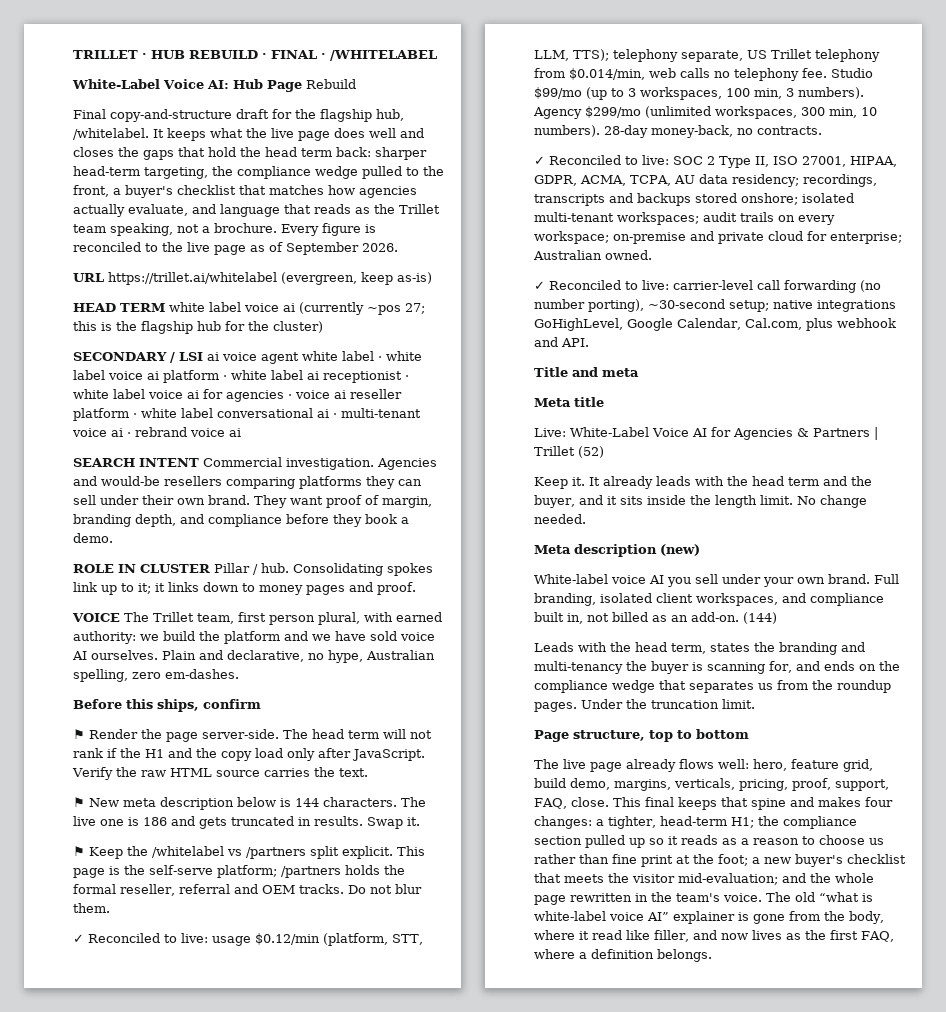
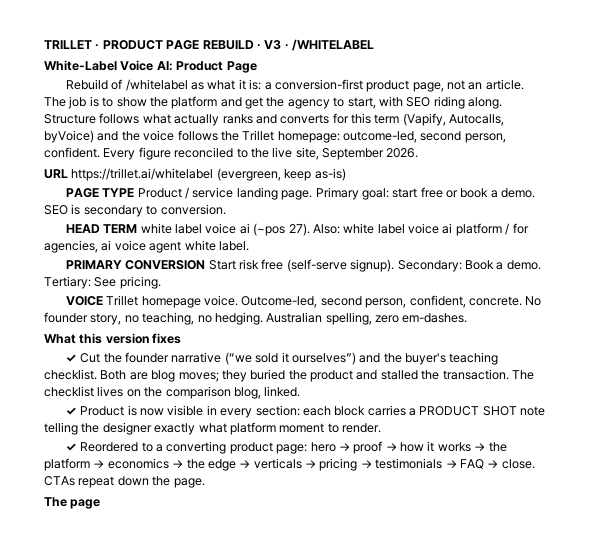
[151,50,185,59] HUB -> [102,40,200,50] PRODUCT PAGE
[271,50,317,59] FINAL -> [264,40,282,50] V3
[232,79,302,92] Hub Page -> [176,61,257,73] Product Page //
[73,109,404,122] [73,128,424,141] [73,147,427,160] [73,166,444,179] [73,185,417,198] [73,204,440,217] [73,223,277,236] // Final copy-and-structure draft for the flagship hub, /whitelabel. It keeps what the live page does well and closes the gaps that hold the head term back: sharper head-term targeting, the compliance wedge pulled to the front, a buyer's checklist that matches how agencies actually evaluate, and language that reads as the Trillet team speaking, not a brochure. -> [111,79,524,92] [44,96,502,109] [44,113,505,126] [44,130,506,143] [44,147,100,158] of /whitelabel as what it is: a conversion-first product page, not an article. The job is to show the platform and get the agency to start, with SEO riding along. Structure follows what actually ranks and converts for this term (Vapify, Autocalls, byVoice) and the voice follows the Trillet homepage: outcome-led, second person, confident.
[365,224,376,233] is -> (171, 153) none
[214,242,283,255] page as of -> [295,147,319,160] site,
(432, 278) none -> [65,187,536,200] [44,204,226,217] // PAGE TYPE Product / service landing page. Primary goal: start free or book a demo. SEO is secondary to conversion.
[299,302,425,315] [73,321,323,334] [73,351,382,364] (currently ~pos 27; this is the flagship hub for the cluster) // SECONDARY / LSI ai voice agent white label · -> [253,223,340,236] (~pos 27). Also:
[223,370,409,383] [73,389,402,402] [73,408,421,421] [72,427,241,437] [73,457,437,470] [73,476,422,489] [73,495,432,508] [73,514,409,527] [73,533,113,543] [73,563,433,576] [73,582,416,595] [72,612,442,625] [73,631,435,644] [72,650,435,663] [73,669,239,682] [73,699,261,712] [73,729,432,742] [73,748,425,761] [72,767,368,780] [73,797,426,810] [73,816,420,829] [73,846,425,859] [73,865,405,878] [73,884,422,896] [73,903,110,913] [73,933,423,946] [534,49,880,62] [534,68,873,81] [534,87,864,100] [533,106,877,119] [534,125,822,138] [534,155,897,168] [534,174,877,187] [534,193,854,206] [534,212,835,225] [534,231,902,244] [533,250,652,260] [534,280,881,293] [534,299,896,312] [534,318,896,331] [534,337,589,347] [534,367,639,377] [534,397,604,407] [534,427,878,440] [534,446,604,458] [534,476,872,489] [534,495,867,508] [534,514,586,524] [534,544,700,557] [534,574,899,587] [534,593,884,606] [534,612,777,624] [534,642,865,655] [534,661,900,674] [534,680,891,693] [534,699,755,712] [534,729,749,742] [534,759,873,772] [534,778,889,791] [534,797,893,810] [534,816,857,829] [534,835,884,848] [534,854,906,867] [534,873,874,885] [534,892,873,905] [534,911,884,924] [534,930,894,942] [534,949,712,962] · white label ai receptionist · white label voice ai for agencies · voice ai reseller platform · white label conversational ai · multi-tenant voice ai · rebrand voice ai // SEARCH INTENT Commercial investigation. Agencies and would-be resellers comparing platforms they can sell under their own brand. They want proof of margin, branding depth, and compliance before they book a demo. // ROLE IN CLUSTER Pillar / hub. Consolidating spokes link up to it; it links down to money pages and proof. // VOICE The Trillet team, first person plural, with earned authority: we build the platform and we have sold voice AI ourselves. Plain and declarative, no hype, Australian spelling, zero em-dashes. // Before this ships, confirm // ⚑ Render the page server-side. The head term will not rank if the H1 and the copy load only after JavaScript. Verify the raw HTML source carries the text. // ⚑ New meta description below is 144 characters. The live one is 186 and gets truncated in results. Swap it. // ⚑ Keep the /whitelabel vs /partners split explicit. This page is the self-serve platform; /partners holds the formal reseller, referral and OEM tracks. Do not blur them. // ✓ Reconciled to live: usage $0.12/min (platform, STT, LLM, TTS); telephony separate, US Trillet telephony from $0.014/min, web calls no telephony fee. Studio $99/mo (up to 3 workspaces, 100 min, 3 numbers). Agency $299/mo (unlimited workspaces, 300 min, 10 numbers). 28-day money-back, no contracts. // ✓ Reconciled to live: SOC 2 Type II, ISO 27001, HIPAA, GDPR, ACMA, TCPA, AU data residency; recordings, transcripts and backups stored onshore; isolated multi-tenant workspaces; audit trails on every workspace; on-premise and private cloud for enterprise; Australian owned. // ✓ Reconciled to live: carrier-level call forwarding (no number porting), ~30-second setup; native integrations GoHighLevel, Google Calendar, Cal.com, plus webhook and API. // Title and meta // Meta title // Live: White-Label Voice AI for Agencies & Partners | Trillet (52) // Keep it. It already leads with the head term and the buyer, and it sits inside the length limit. No change needed. // Meta description (new) // White-label voice AI you sell under your own brand. Full branding, isolated client workspaces, and compliance built in, not billed as an add-on. (144) // Leads with the head term, states the branding and multi-tenancy the buyer is scanning for, and ends on the compliance wedge that separates us from the roundup pages. Under the truncation limit. // Page structure, top to bottom // The live page already flows well: hero, feature grid, build demo, margins, verticals, pricing, proof, support, FAQ, close. This final keeps that spine and makes four changes: a tighter, head-term H1; the compliance section pulled up so it reads as a reason to choose us rather than fine print at the foot; a new buyer's checklist that meets the visitor mid-evaluation; and the whole page rewritten in the team's voice. The old “what is white-label voice AI” explainer is gone from the body, where it read like filler, and now lives as the first FAQ, where a definition belongs. -> [505,223,529,235] [44,240,249,253] [65,259,541,272] [44,276,161,289] [65,295,542,308] [44,312,468,325] [44,333,182,344] [65,352,499,365] [44,369,534,382] [44,386,301,399] [65,405,546,418] [44,422,381,435] [65,441,507,454] [44,458,535,471] [44,476,205,488] [44,497,101,509] / for agencies, ai voice agent white label. // PRIMARY CONVERSION Start risk free (self-serve signup). Secondary: Book a demo. Tertiary: See pricing. // VOICE Trillet homepage voice. Outcome-led, second person, confident, concrete. No founder story, no teaching, no hedging. Australian spelling, zero em-dashes. // What this version fixes // ✓ Cut the founder narrative (“we sold it ourselves”) and the buyer's teaching checklist. Both are blog moves; they buried the product and stalled the transaction. The checklist lives on the comparison blog, linked. // ✓ Product is now visible in every section: each block carries a PRODUCT SHOT note telling the designer exactly what platform moment to render. // ✓ Reordered to a converting product page: hero → proof → how it works → the platform → economics → the edge → verticals → pricing → testimonials → FAQ → close. CTAs repeat down the page. // The page

